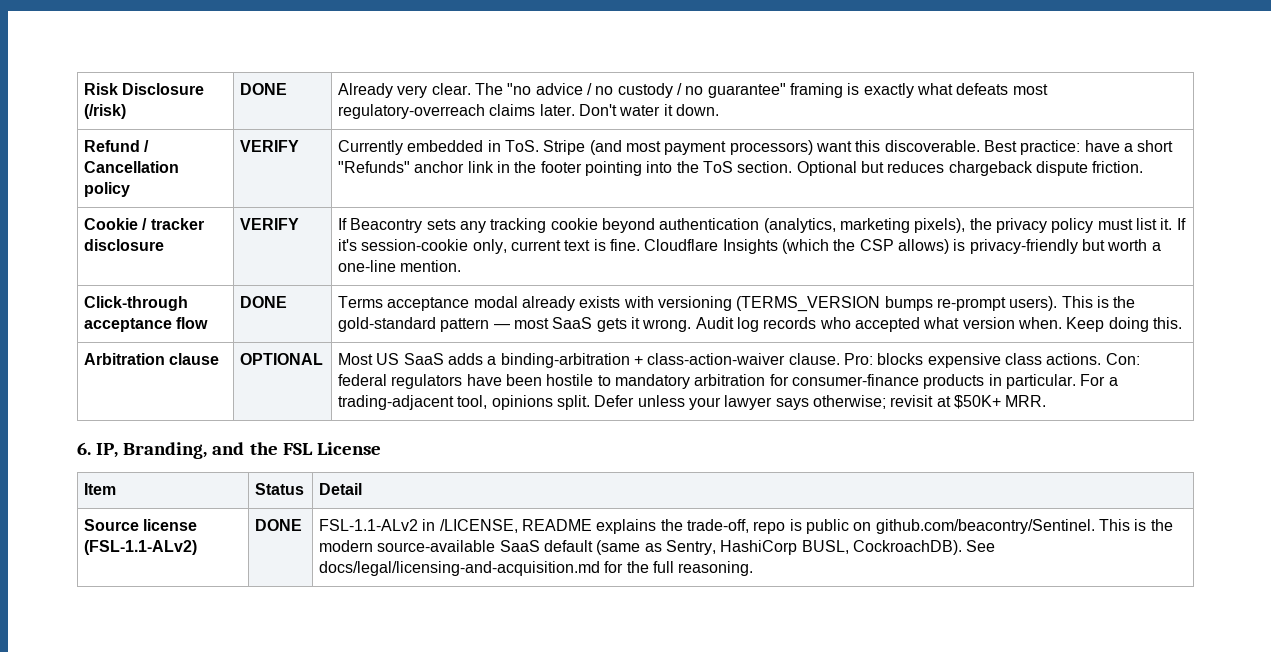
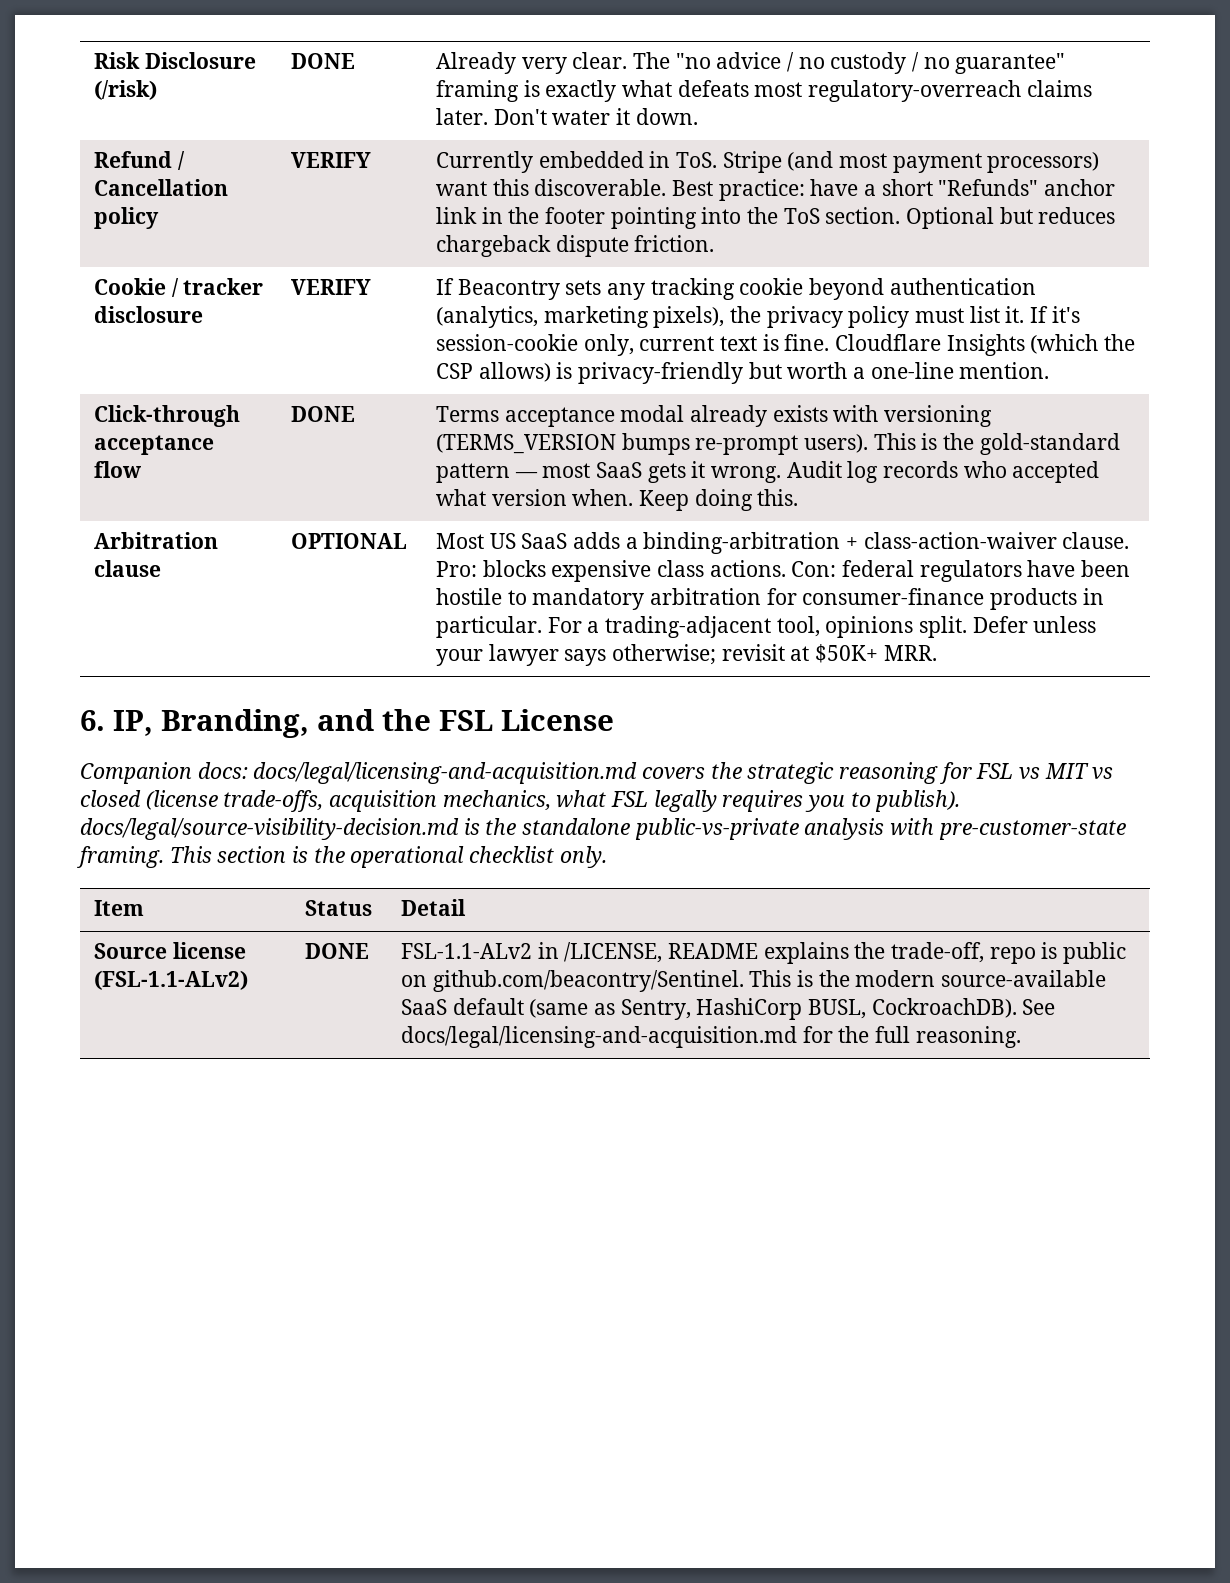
(381, 448) none -> [80,762,1114,784] [80,790,961,812] [80,818,1126,840] [77,846,607,868] // Companion docs: docs/legal/licensing-and-acquisition.md covers the strategic reasoning for FSL vs MIT vs closed (license trade-offs, acquisition mechanics, what FSL legally requires you to publish). docs/legal/source-visibility-decision.md is the standalone public-vs-private analysis with pre-customer-state framing. This section is the operational checklist only.

